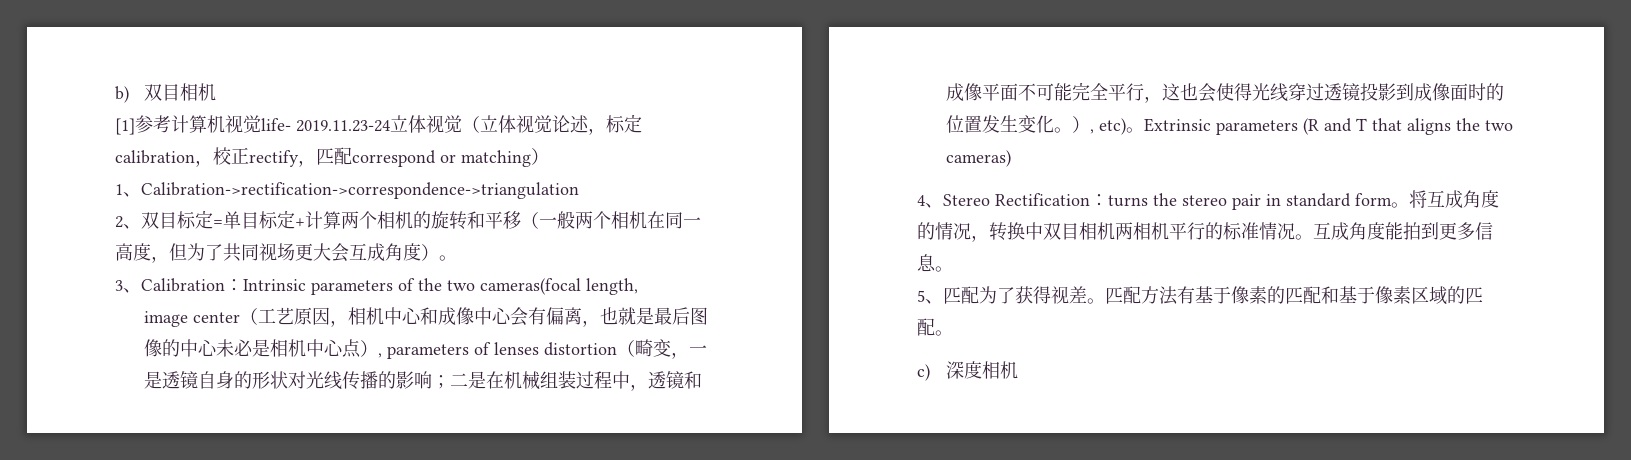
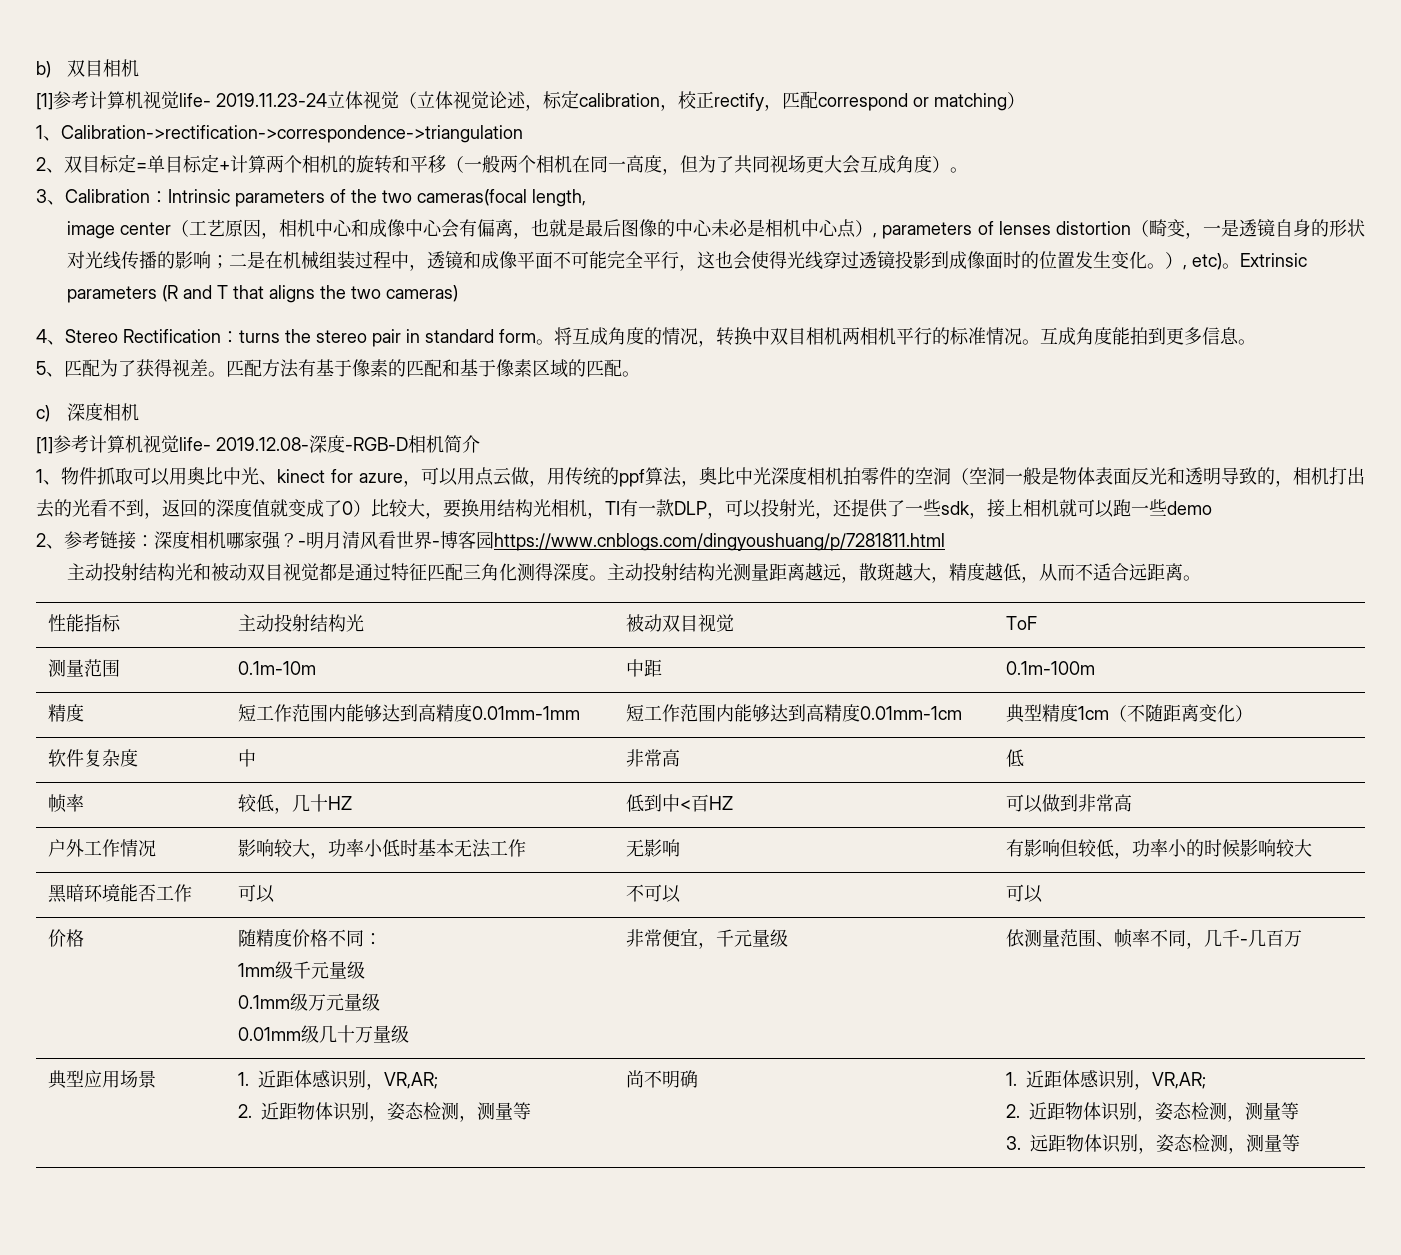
(1018, 370) none -> [36,435,480,454] [36,467,1365,487] [36,499,1212,519] [36,531,945,551] [66,563,1201,583] [48,614,122,632] [238,614,365,632] [626,614,735,632] [1006,616,1038,630] [48,659,121,677] [238,661,317,675] [626,659,663,677] [1006,661,1096,675] [48,704,85,722] [238,704,581,722] [626,704,963,722] [1006,704,1254,723] [48,749,139,767] [238,749,257,767] [626,749,681,767] [1006,749,1025,767] [48,794,85,813] [238,794,353,814] [626,794,734,812] [1006,794,1133,813] [48,839,157,857] [238,839,527,859] [626,839,681,857] [1006,839,1313,859] [48,884,193,903] [238,884,276,903] [626,884,682,903] [1006,884,1044,903] [48,929,85,947] [238,929,383,947] [238,961,366,979] [238,993,381,1011] [238,1025,410,1043] [626,929,789,949] [1006,929,1303,949] [48,1070,157,1089] [238,1070,439,1090] [238,1102,532,1122] [626,1070,699,1088] [1006,1070,1207,1090] [1006,1102,1300,1122] [1006,1134,1301,1154] // [1]参考计算机视觉life- 2019.12.08-深度-RGB-D相机简介 // 1、物件抓取可以用奥比中光、kinect for azure，可以用点云做，用传统的ppf算法，奥比中光深度相机拍零件的空洞（空洞一般是物体表面反光和透明导致的，相机打出去的光看不到，返回的深度值就变成了0）比较大，要换用结构光相机，TI有一款DLP，可以投射光，还提供了一些sdk，接上相机就可以跑一些demo // 2、参考链接：深度相机哪家强？-明月清风看世界-博客园https://www.cnblogs.com/dingyoushuang/p/7281811.html // 主动投射结构光和被动双目视觉都是通过特征匹配三角化测得深度。主动投射结构光测量距离越远，散斑越大，精度越低，从而不适合远距离。 // 性能指标 | 主动投射结构光 | 被动双目视觉 | ToF // 测量范围 | 0.1m-10m | 中距 | 0.1m-100m // 精度 | 短工作范围内能够达到高精度0.01mm-1mm | 短工作范围内能够达到高精度0.01mm-1cm | 典型精度1cm（不随距离变化） // 软件复杂度 | 中 | 非常高 | 低 // 帧率 | 较低，几十HZ | 低到中<百HZ | 可以做到非常高 // 户外工作情况 | 影响较大，功率小低时基本无法工作 | 无影响 | 有影响但较低，功率小的时候影响较大 // 黑暗环境能否工作 | 可以 | 不可以 | 可以 // 价格 | 随精度价格不同： // 1mm级千元量级 // 0.1mm级万元量级 // 0.01mm级几十万量级 | 非常便宜，千元量级 | 依测量范围、帧率不同，几千-几百万 // 典型应用场景 | 1.近距体感识别，VR,AR; // 2.近距物体识别，姿态检测，测量等 | 尚不明确 | 1.近距体感识别，VR,AR; // 2.近距物体识别，姿态检测，测量等 // 3.远距物体识别，姿态检测，测量等

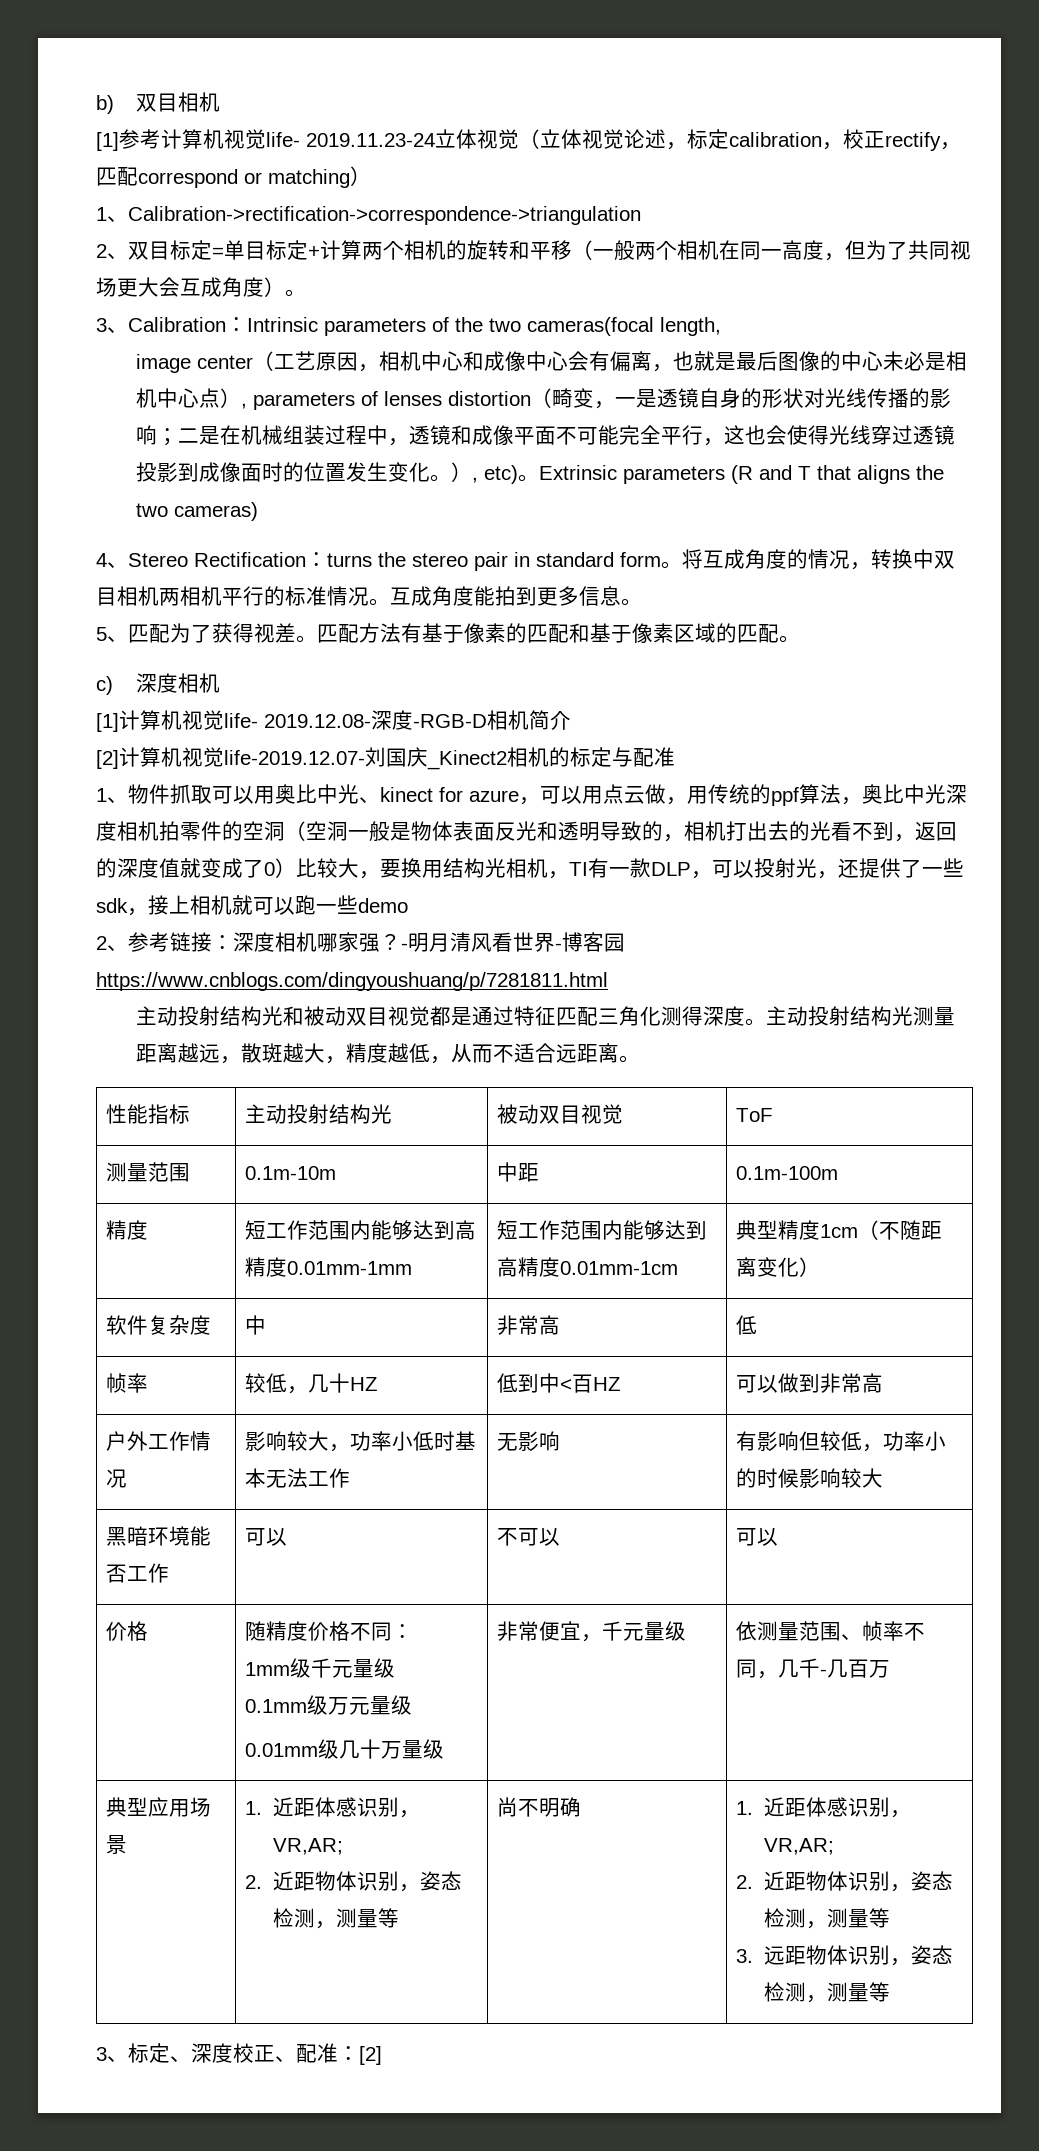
[53,435,89,453] 参考 -> (119, 722) none
(480, 444) none -> [96,747,675,770] // [2]计算机视觉life-2019.12.07-刘国庆_Kinect2相机的标定与配准
(1301, 1143) none -> [96,2043,382,2065] // 3、标定、深度校正、配准：[2]

